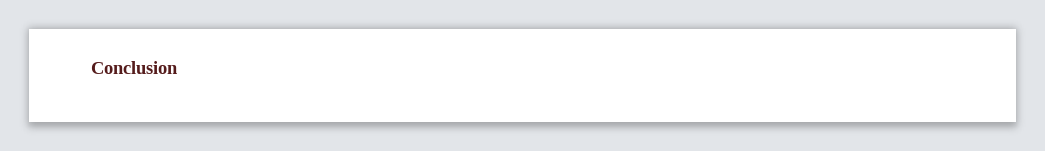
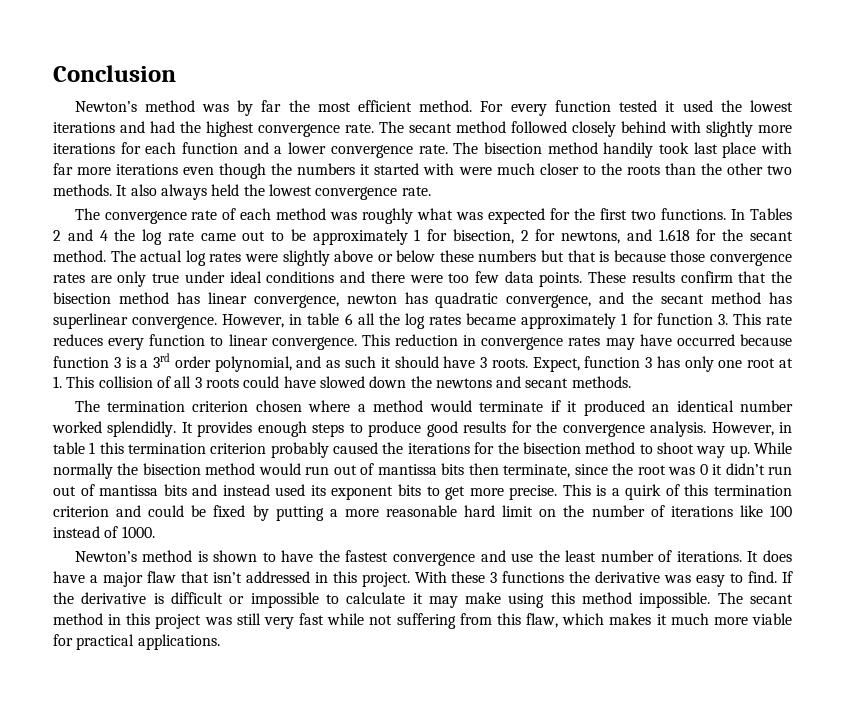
(178, 67) none -> [74,100,793,116] [53,121,792,137] [53,142,792,158] [53,163,793,179] [53,184,431,200] [74,208,792,224] [53,229,794,245] [53,250,792,266] [53,271,792,287] [53,292,792,308] [53,313,793,329] [53,334,792,350] [53,353,793,372] [53,376,631,388] [74,400,794,416] [52,421,793,437] [53,442,793,458] [53,463,793,479] [53,484,792,500] [53,505,792,521] [53,526,155,538] [74,550,793,566] [53,571,794,587] [53,592,793,608] [53,613,792,629] [53,634,220,650] // Newton’s method was by far the most efficient method. For every function tested it used the lowest iterations and had the highest convergence rate. The secant method followed closely behind with slightly more iterations for each function and a lower convergence rate. The bisection method handily took last place with far more iterations even though the numbers it started with were much closer to the roots than the other two methods. It also always held the lowest convergence rate. // The convergence rate of each method was roughly what was expected for the first two functions. In Tables 2 and 4 the log rate came out to be approximately 1 for bisection, 2 for newtons, and 1.618 for the secant method. The actual log rates were slightly above or below these numbers but that is because those convergence rates are only true under ideal conditions and there were too few data points. These results confirm that the bisection method has linear convergence, newton has quadratic convergence, and the secant method has superlinear convergence. However, in table 6 all the log rates became approximately 1 for function 3. This rate reduces every function to linear convergence. This reduction in convergence rates may have occurred because function 3 is a 3rd order polynomial, and as such it should have 3 roots. Expect, function 3 has only one root at 1. This collision of all 3 roots could have slowed down the newtons and secant methods. // The termination criterion chosen where a method would terminate if it produced an identical number worked splendidly. It provides enough steps to produce good results for the convergence analysis. However, in table 1 this termination criterion probably caused the iterations for the bisection method to shoot way up. While normally the bisection method would run out of mantissa bits then terminate, since the root was 0 it didn’t run out of mantissa bits and instead used its exponent bits to get more precise. This is a quirk of this termination criterion and could be fixed by putting a more reasonable hard limit on the number of iterations like 100 instead of 1000. // Newton’s method is shown to have the fastest convergence and use the least number of iterations. It does have a major flaw that isn’t addressed in this project. With these 3 functions the derivative was easy to find. If the derivative is difficult or impossible to calculate it may make using this method impossible. The secant method in this project was still very fast while not suffering from this flaw, which makes it much more viable for practical applications.

